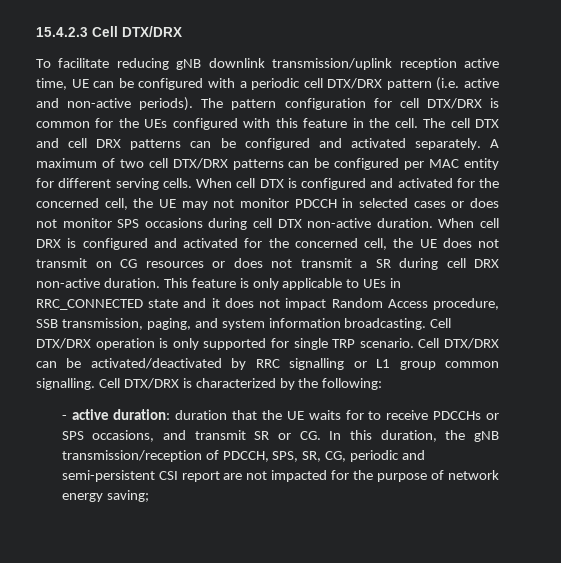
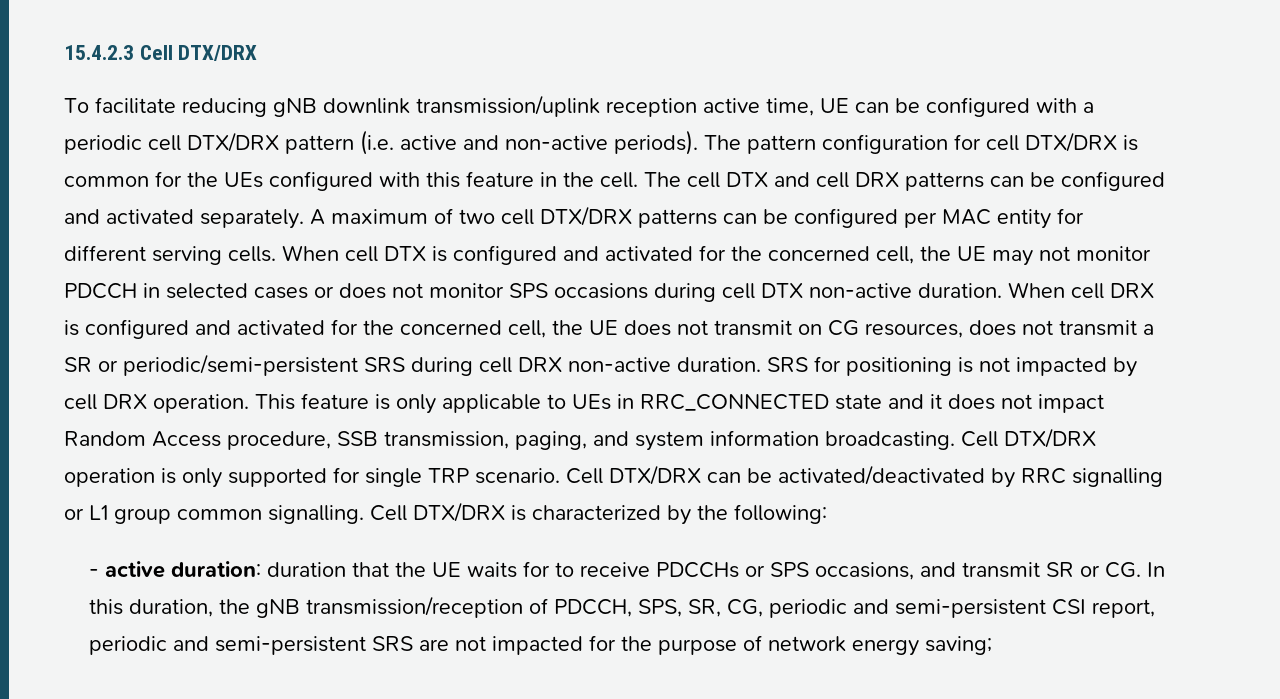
[145,261,225,268] resources or -> [865,323,963,338] resources,
(391, 263) none -> [98,354,405,376] or periodic/semi-persistent SRS
(160, 283) none -> [767,356,1137,377] [64,394,249,413] SRS for positioning is not impacted by cell DRX operation.
[181,471,220,482] report -> [1092,599,1156,618] [89,636,414,655] report, periodic and semi-persistent SRS

